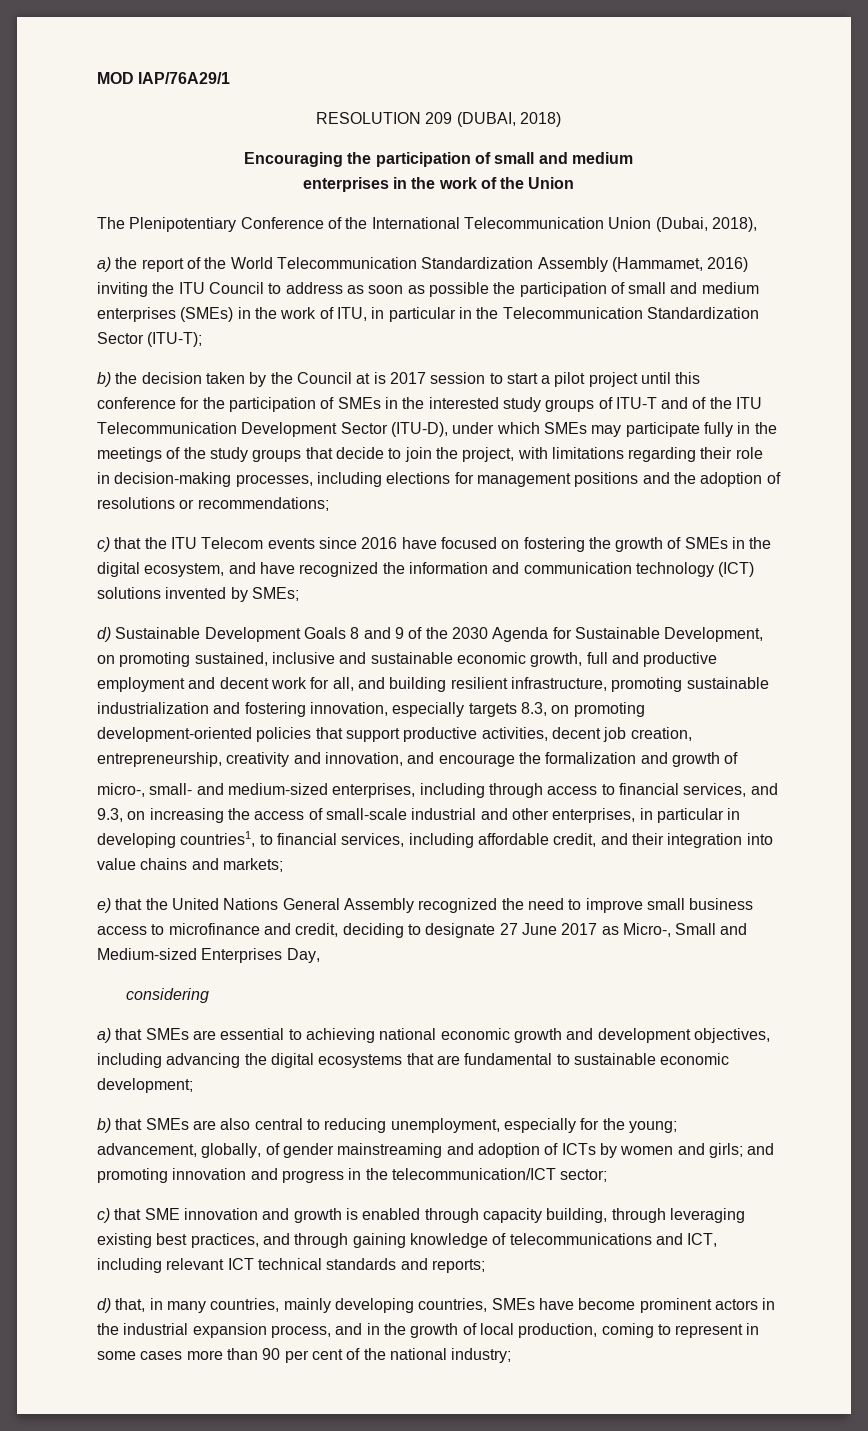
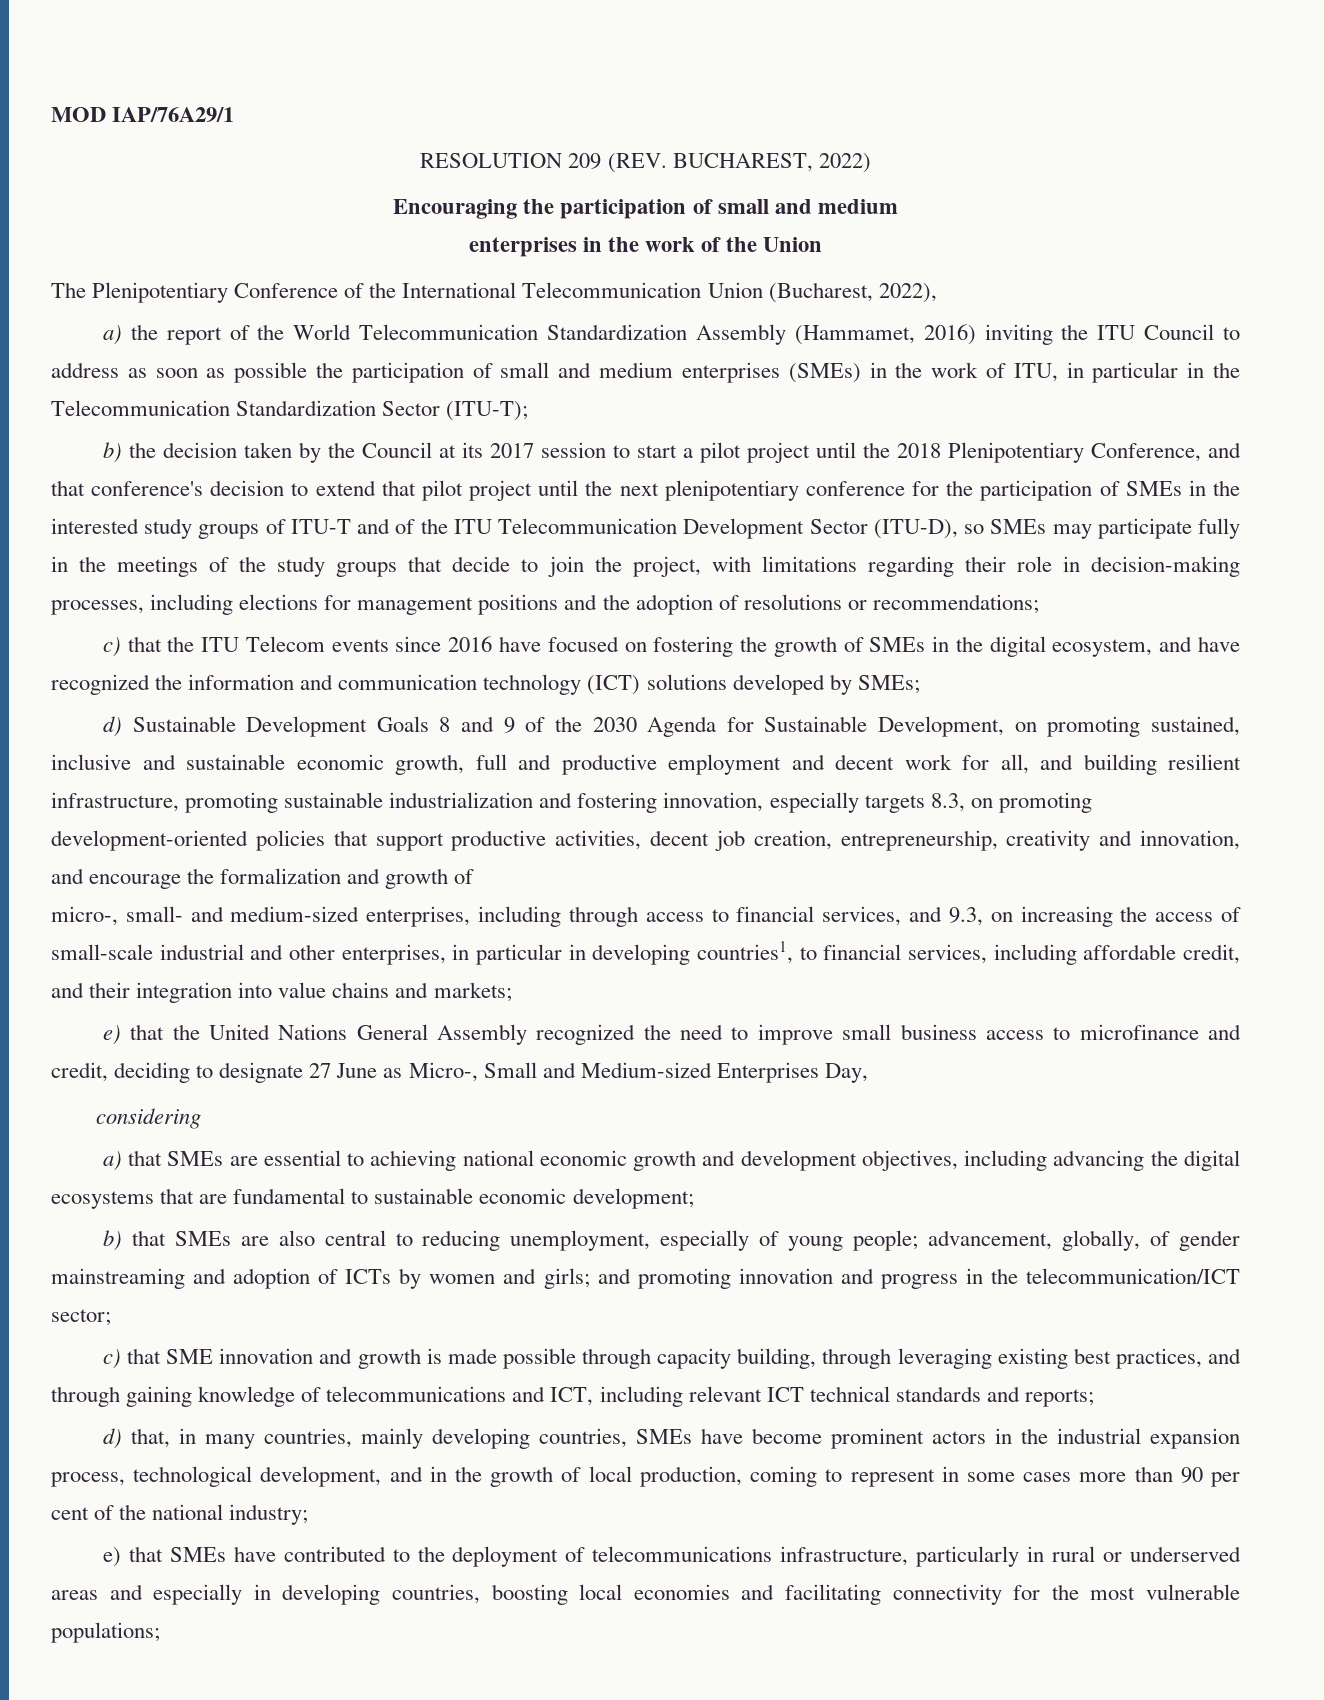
[456,112,561,127] (DUBAI, 2018) -> [607,153,871,173] (REV. BUCHAREST, 2022)
[655,217,757,232] (Dubai, 2018), -> [768,282,937,303] (Bucharest, 2022),
[373,372,386,384] is -> [461,442,483,458] its
[675,372,701,384] this -> [862,442,1242,463] [51,480,799,501] the 2018 Plenipotentiary Conference, and that conference's decision to extend that pilot project until the next plenipotentiary
[452,422,540,434] under which -> [964,524,985,534] so
[165,587,227,599] invented -> [732,674,825,695] developed
[561,923,598,935] 2017 -> (378, 1070) none
[580,1118,677,1133] for the young; -> [759,1230,919,1251] of young people;
[362,1208,421,1220] enabled -> [447,1348,576,1369] made possible
(331, 1331) none -> [133,1466,382,1487] technological development,
(512, 1355) none -> [102,1546,1241,1567] [51,1584,1240,1605] [51,1622,160,1643] // e) that SMEs have contributed to the deployment of telecommunications infrastructure, particularly in rural or underserved areas and especially in developing countries, boosting local economies and facilitating connectivity for the most vulnerable populations;

